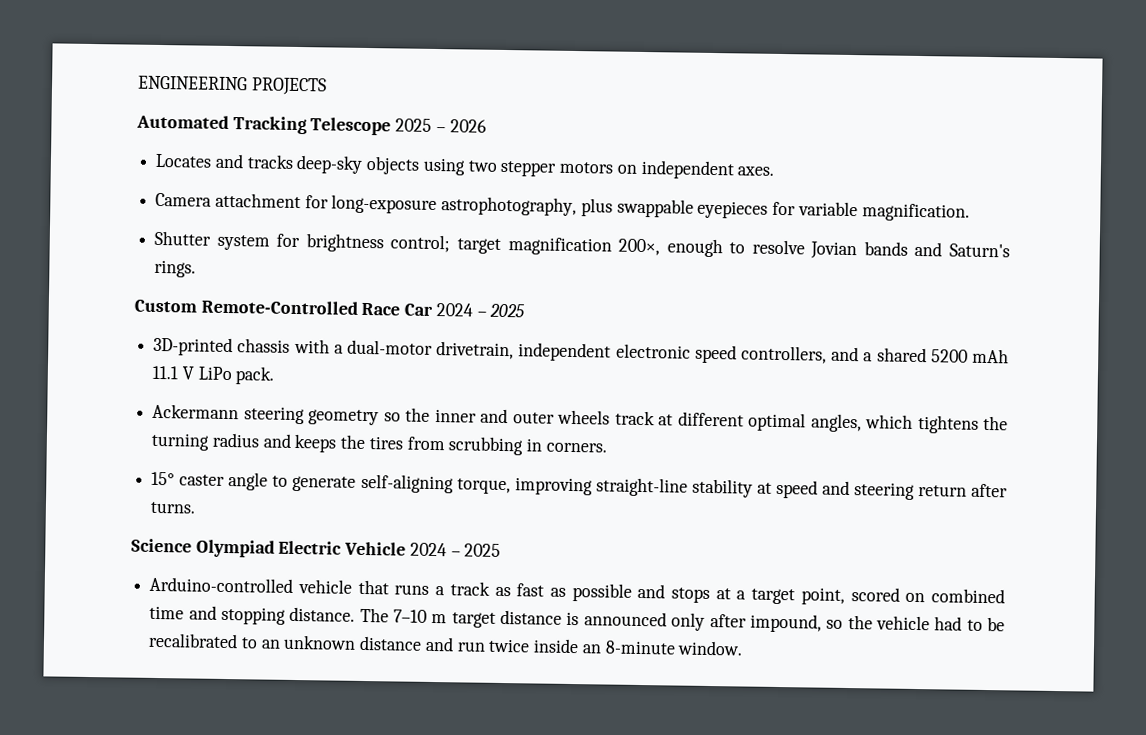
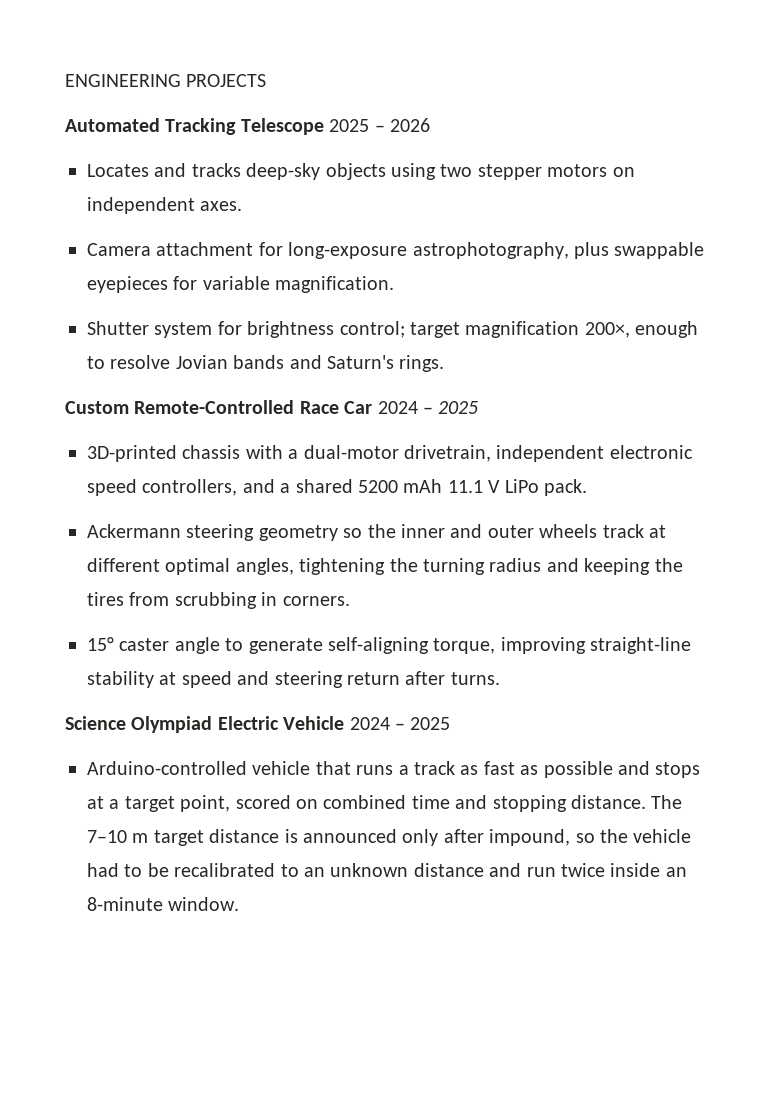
[865,414,979,434] which tightens -> [299,558,386,575] tightening
[294,433,338,453] keeps -> [584,558,651,575] keeping

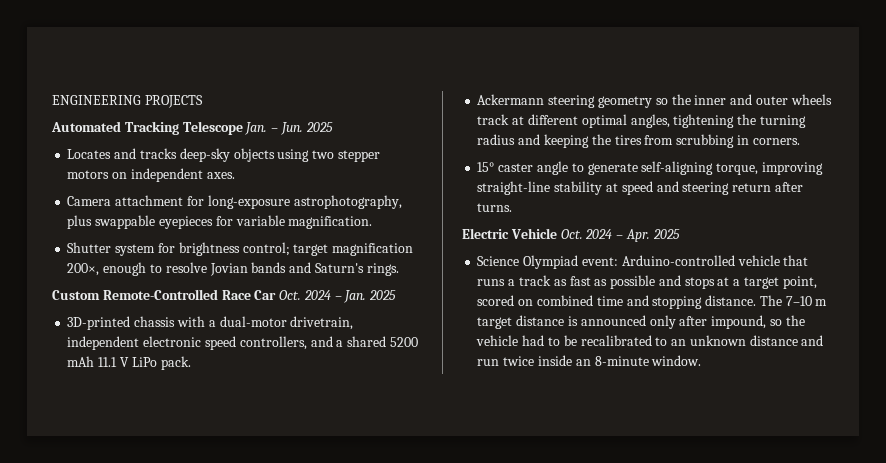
[329,118,430,132] 2025 – 2026 -> [245,122,333,135] Jan. – Jun. 2025
[377,401,433,414] 2024 – -> [279,290,367,303] Oct. 2024 – Jan.
[65,716,451,733] Science Olympiad Electric Vehicle 2024 – 2025 // -> [462,228,680,242] [477,255,618,269] Electric Vehicle Oct. 2024 – Apr. 2025 // Science Olympiad event:

